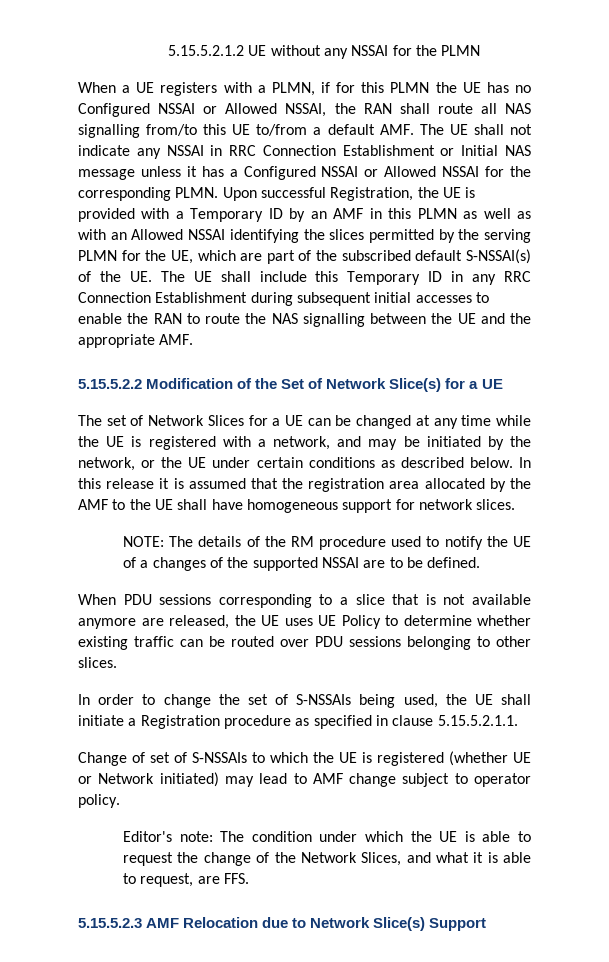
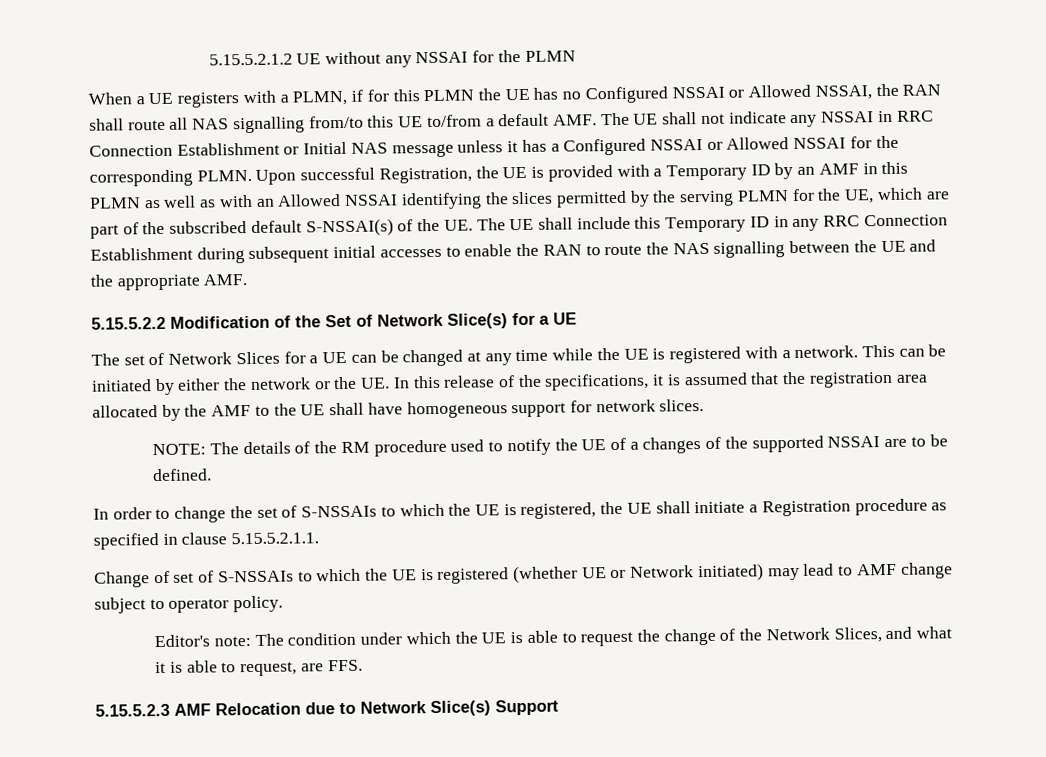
[273,436,531,450] [78,457,531,471] [78,478,155,489] network, and may be initiated by the network, or the UE under certain conditions as described below. In this release -> [794,344,947,359] [91,373,650,396] network. This can be initiated by either the network or the UE. In this release of the specifications,
[78,594,532,608] [78,615,531,629] [78,636,531,650] [78,657,117,668] // When PDU sessions corresponding to a slice that is not available anymore are released, the UE uses UE Policy to determine whether existing traffic can be routed over PDU sessions belonging to other slices. -> (213, 475) none
[359,694,438,708] being used, -> [380,502,597,520] to which the UE is registered,

